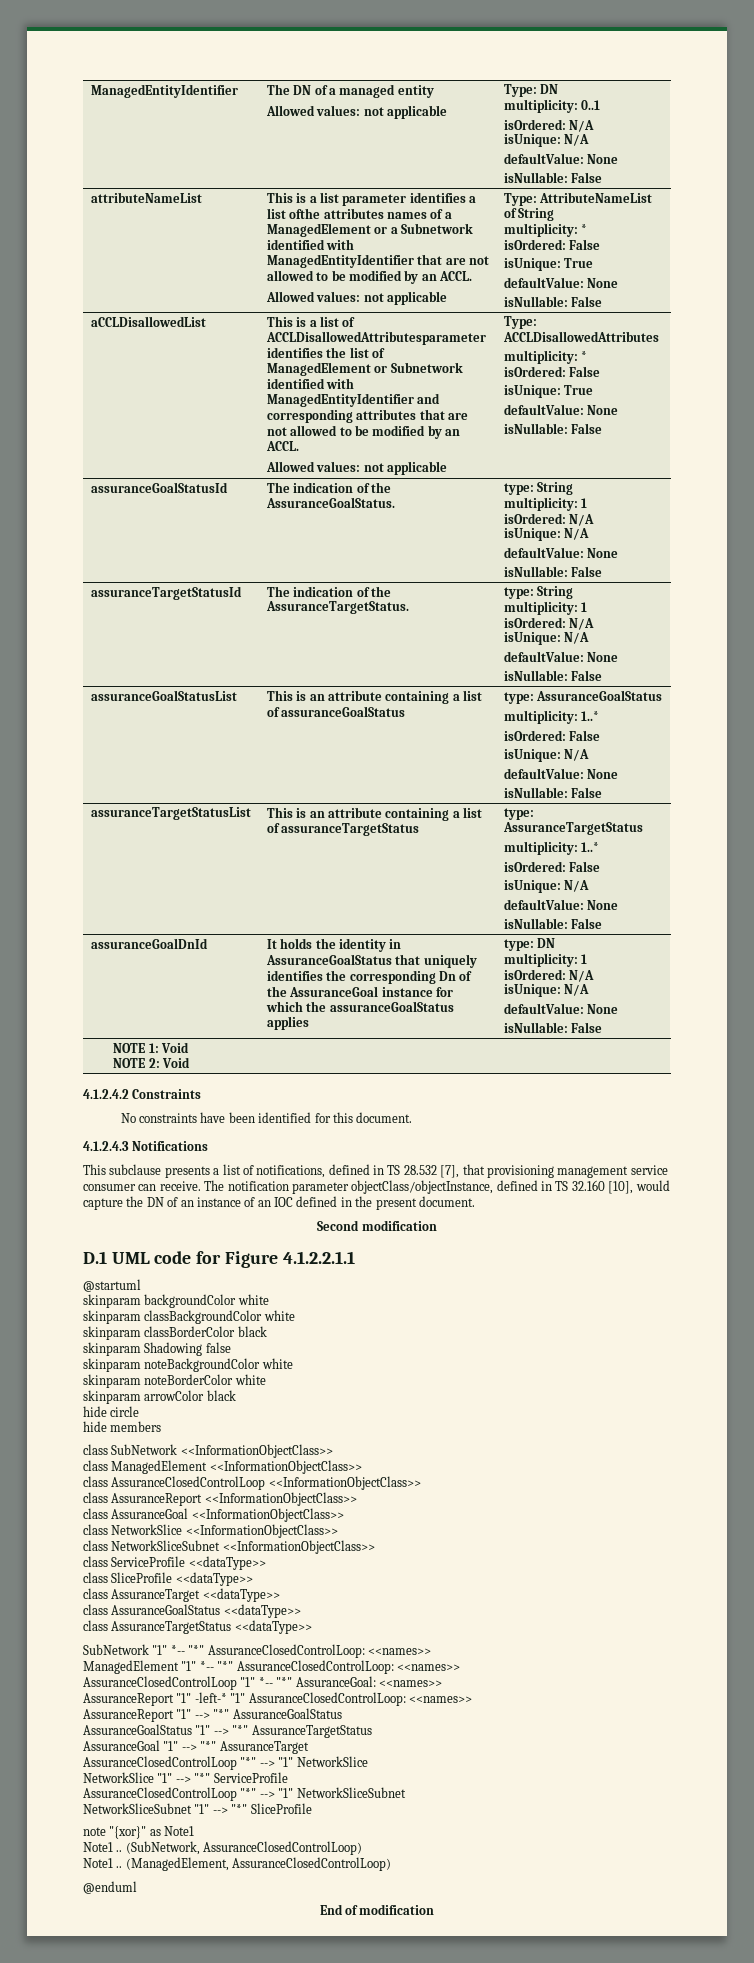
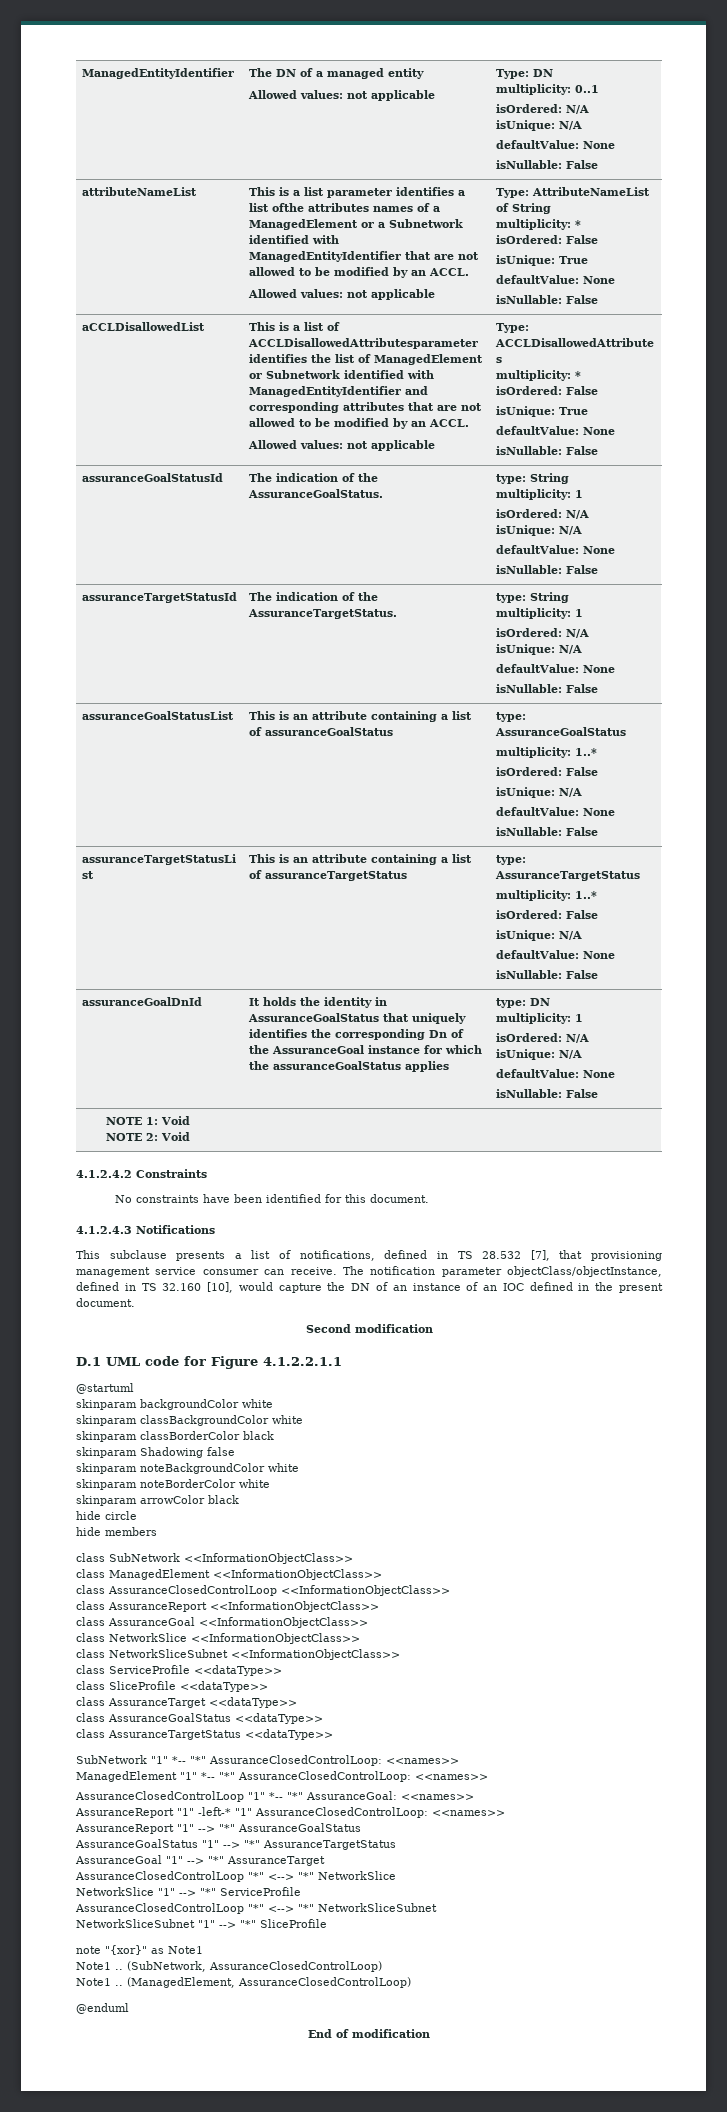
[259,1757,294,1767] --> "1" -> [268,1872,314,1880] <--> "*"
[259,1788,294,1798] --> "1" -> [268,1904,314,1912] <--> "*"

